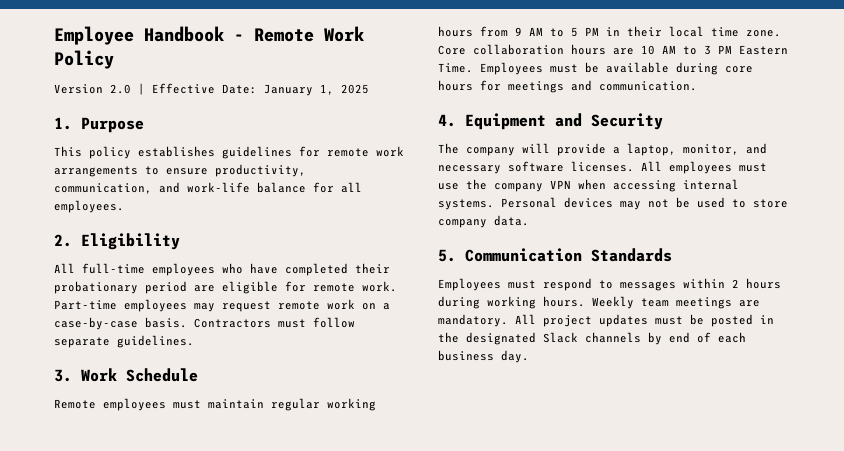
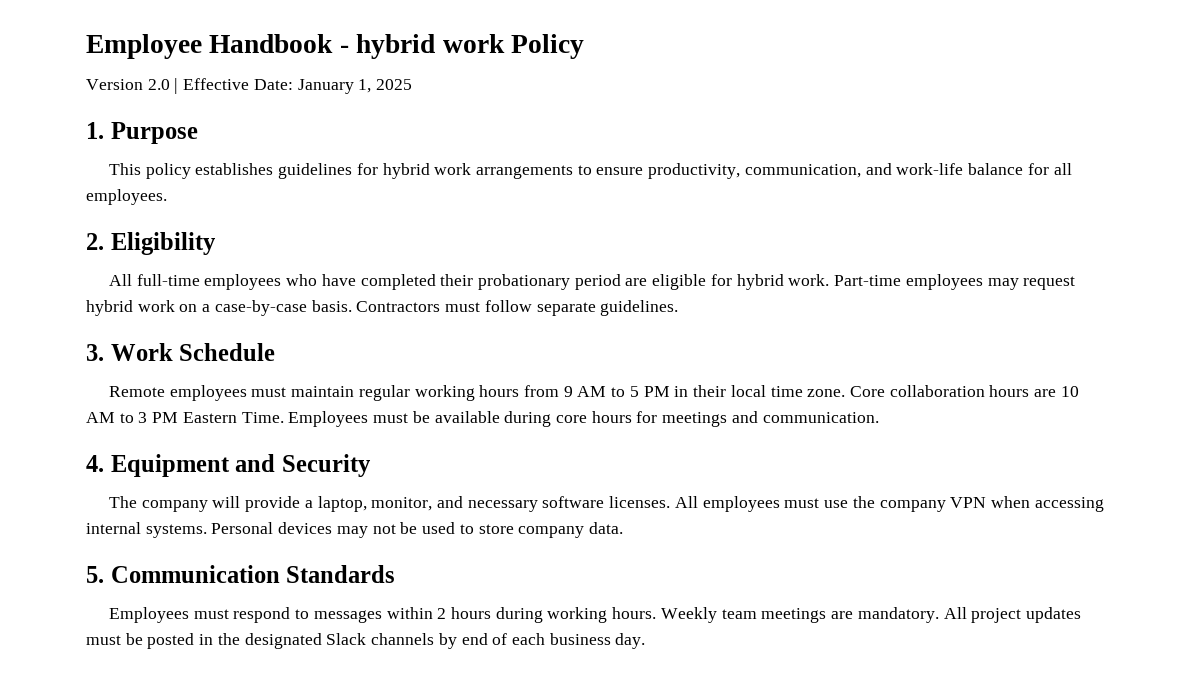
[254,26,364,42] Remote Work -> [356,34,505,59] hybrid work
[327,148,369,157] remote -> [382,163,430,179] hybrid
[313,283,355,292] remote -> [736,274,784,290] hybrid
[278,301,320,310] remote -> [86,300,133,316] hybrid

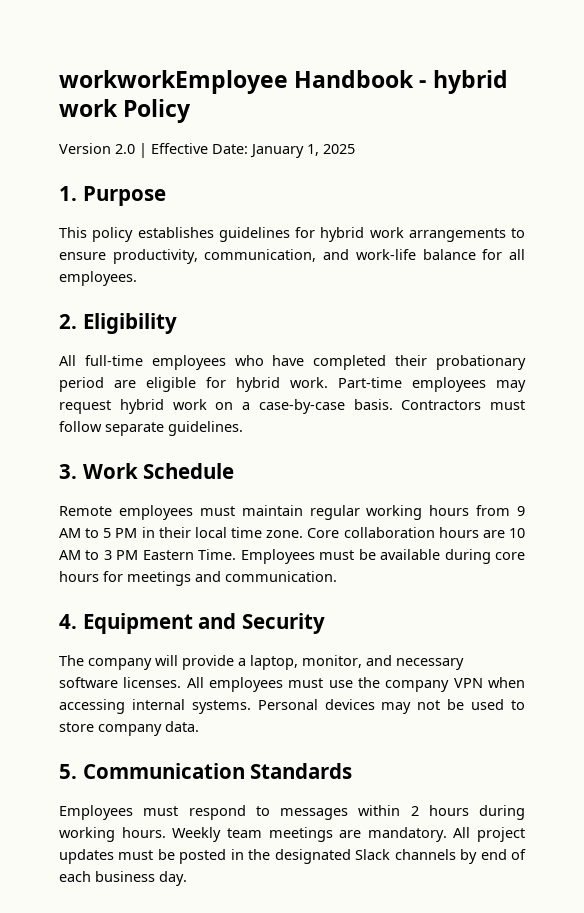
[86,34,202,59] Employee -> [59,70,288,94] workworkEmployee

